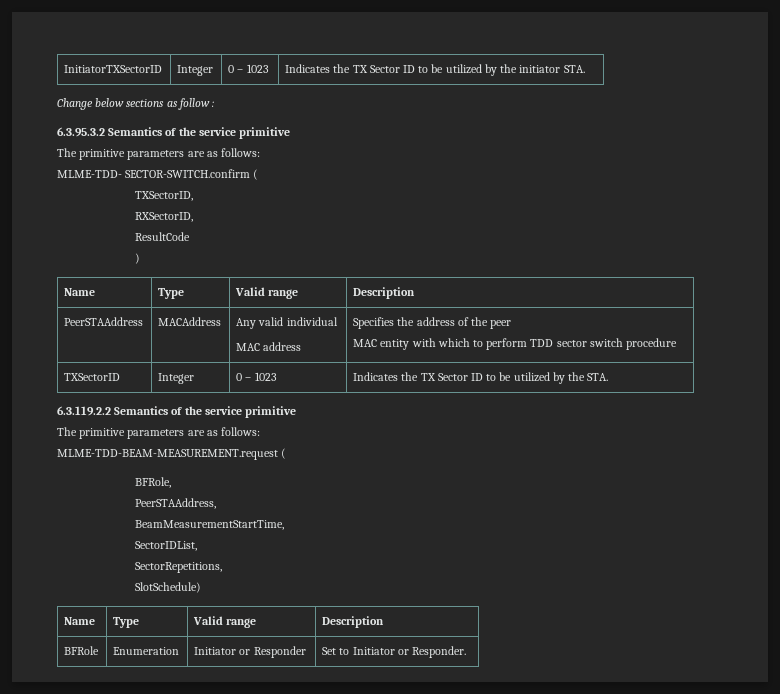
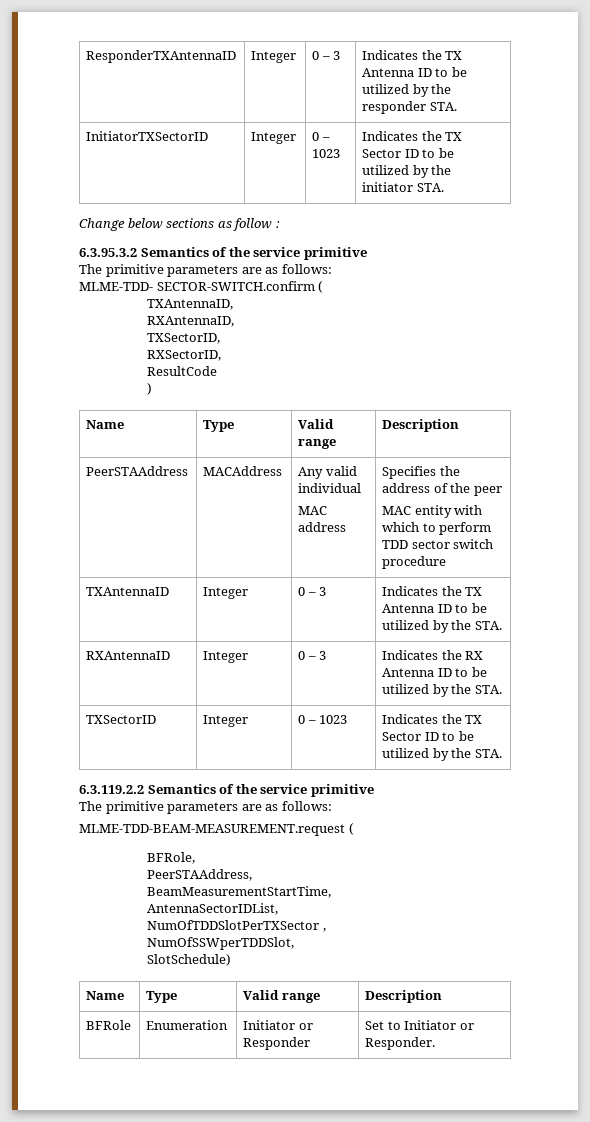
(64, 69) none -> [86,50,237,63] [251,51,297,63] [312,51,341,60] [362,50,463,60] [362,67,467,77] [362,84,452,97] [362,101,457,114] ResponderTXAntennaID | Integer | 0 – 3 | Indicates the TX Antenna ID to be utilized by the responder STA. //
(259, 174) none -> [147,299,234,310] [147,316,235,327] // TXAntennaID, // RXAntennaID,
(678, 344) none -> [86,587,170,596] [203,587,249,599] [298,587,327,596] [382,586,483,596] [382,603,487,613] [382,620,502,633] [86,651,171,660] [203,651,249,663] [298,651,327,660] [382,650,484,660] [382,667,487,677] [382,684,502,697] // TXAntennaID | Integer | 0 – 3 | Indicates the TX Antenna ID to be utilized by the STA. // RXAntennaID | Integer | 0 – 3 | Indicates the RX Antenna ID to be utilized by the STA.
[134,541,197,551] [134,562,222,573] SectorIDList, // SectorRepetitions, -> [147,903,279,915] [147,920,326,932] [147,937,295,950] AntennaSectorIDList, // NumOfTDDSlotPerTXSector , // NumOfSSWperTDDSlot,

